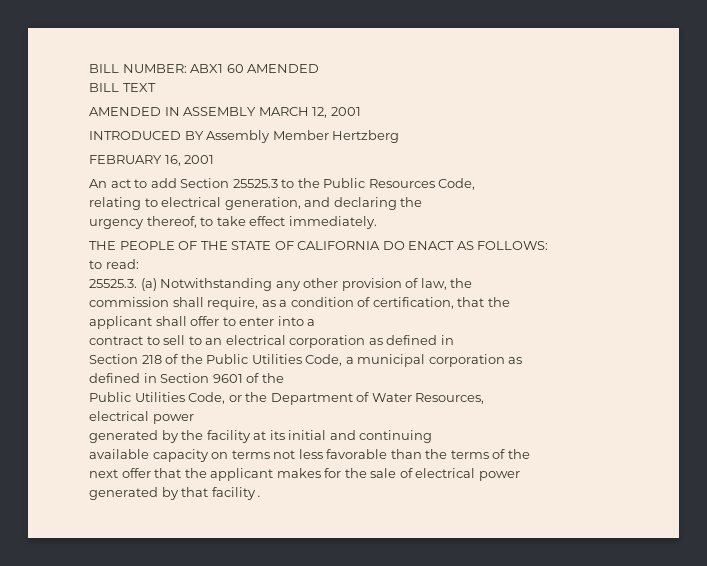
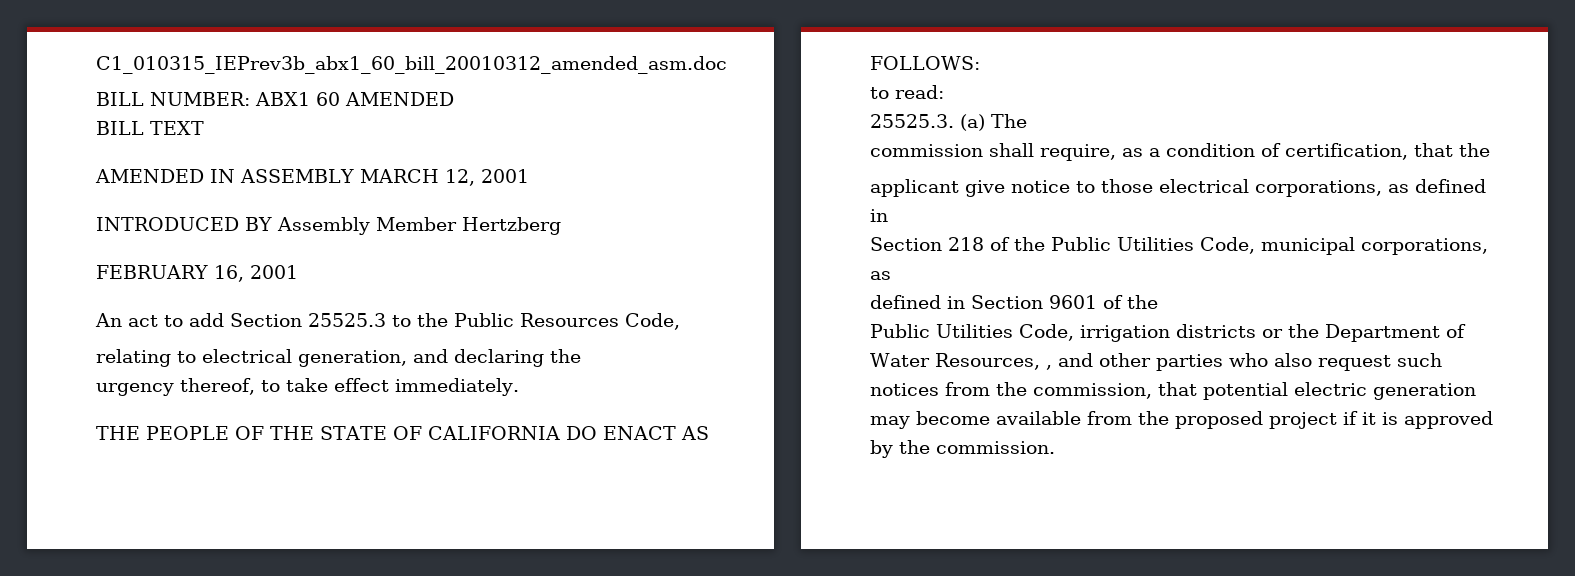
(89, 68) none -> [96,56,727,74] C1_010315_IEPrev3b_abx1_60_bill_20010312_amended_asm.doc //
[160,278,473,291] Notwithstanding any other provision of law, the -> [991,114,1027,128] The
[155,316,316,326] [89,335,366,348] shall offer to enter into a // contract to sell to an electrical corporation -> [965,179,1382,197] give notice to those electrical corporations,
[345,354,505,367] a municipal corporation -> [1261,237,1488,255] municipal corporations,
(226, 398) none -> [1080,324,1256,342] irrigation districts
[89,411,194,424] [89,430,433,443] [89,449,530,462] [89,468,520,481] [89,487,262,500] // electrical power // generated by the facility at its initial and continuing // available capacity on terms not less favorable than the terms of the // next offer that the applicant makes for the sale of electrical power // generated by that facility . -> [1045,353,1442,371] [870,382,1476,400] [870,411,1493,429] [870,440,1055,458] , and other parties who also request such notices from the commission, that potential electric generation may become available from the proposed project if it is approved by the commission.

